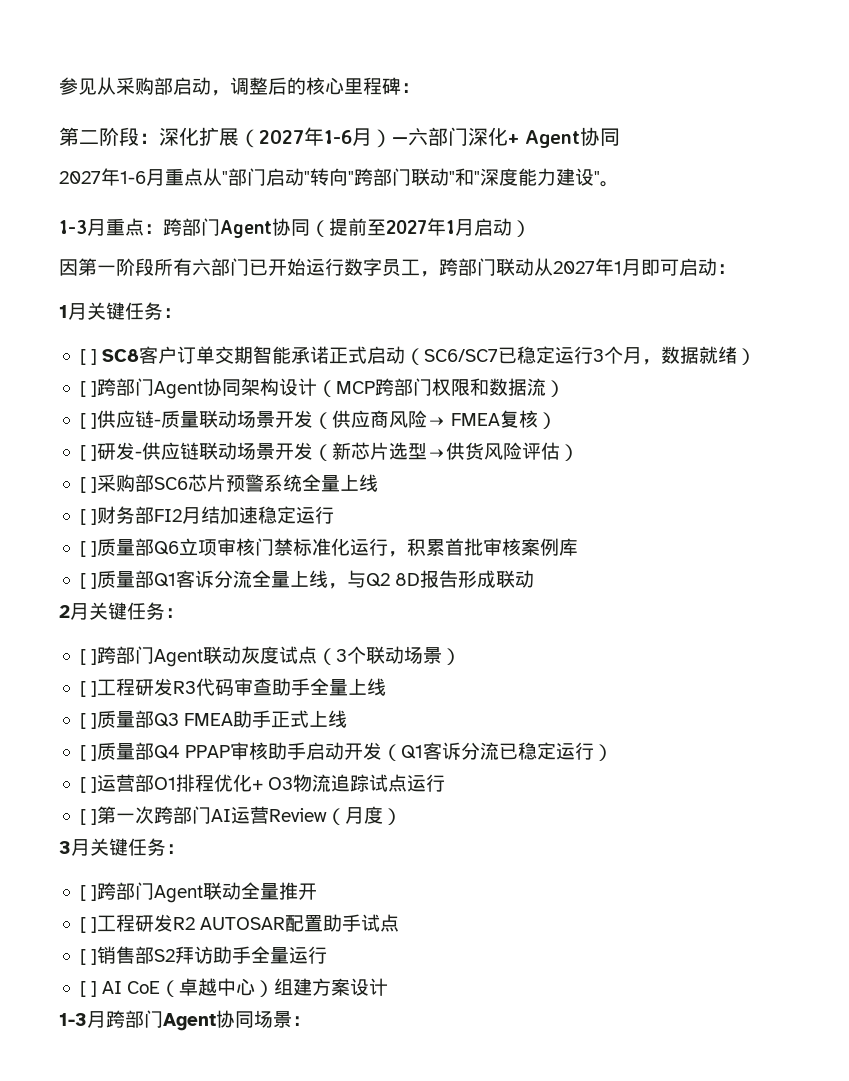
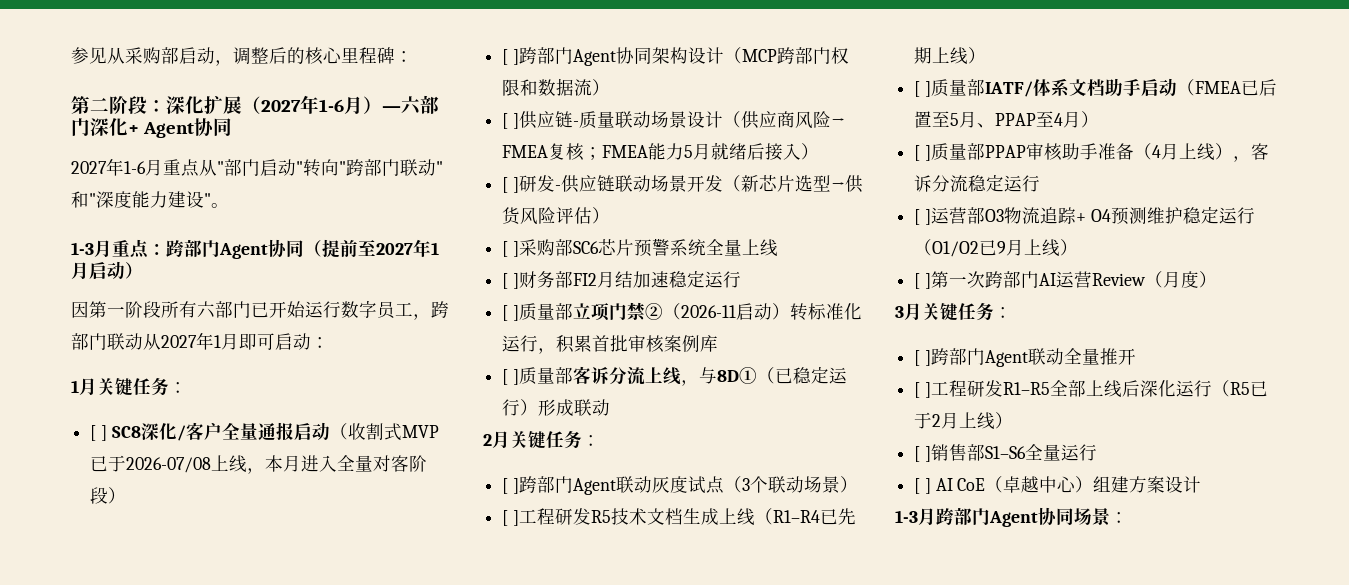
[139,346,738,365] 客户订单交期智能承诺正式启动（SC6/SC7已稳定运行3个月，数据就绪 -> [140,422,439,441] [90,455,428,474] [90,487,109,504] 深化/客户全量通报启动（收割式MVP已于2026-07/08上线，本月进入全量对客阶段
[275,410,314,428] 开发 -> [686,111,723,128] 设计
(539, 419) none -> [584,142,802,161] ；FMEA能力5月就绪后接入
[154,538,294,556] Q6立项审核门禁 -> [572,302,808,321] 立项门禁②（2026-11启动）转
[154,570,291,588] Q1客诉分流全量 -> [572,366,645,385] 客诉分流
[366,570,459,588] Q2 8D报告 -> [716,366,847,384] [502,399,539,416] 8D①（已稳定运行）
[173,678,387,696] [79,710,348,729] [79,742,181,761] R3代码审查助手全量上线 // [ ]质量部Q3 FMEA助手正式上线 // [ ]质量部Q4 -> [590,508,856,526] [914,47,987,65] [914,78,1277,97] [914,111,1100,128] [914,143,985,161] R5技术文档生成上线（R1–R4已先期上线） // [ ]质量部IATF/体系文档助手启动（FMEA已后置至5月、PPAP至4月） // [ ]质量部
[306,742,614,761] 启动开发（Q1客诉分流已稳定运行） -> [1097,143,1269,162] [914,174,1041,192] 准备（4月上线），客诉分流稳定运行
[154,774,446,792] O1排程优化+ O3物流追踪试点运行 -> [984,206,1255,225] [914,239,1079,257] O3物流追踪+ O4预测维护稳定运行（O1/O2已9月上线）
[173,914,400,932] R2 AUTOSAR配置助手试点 -> [1002,380,1268,398] [914,412,1014,430] R1–R5全部上线后深化运行（R5已于2月上线）
[154,946,252,964] S2拜访助手 -> [984,446,1026,459] S1–S6

